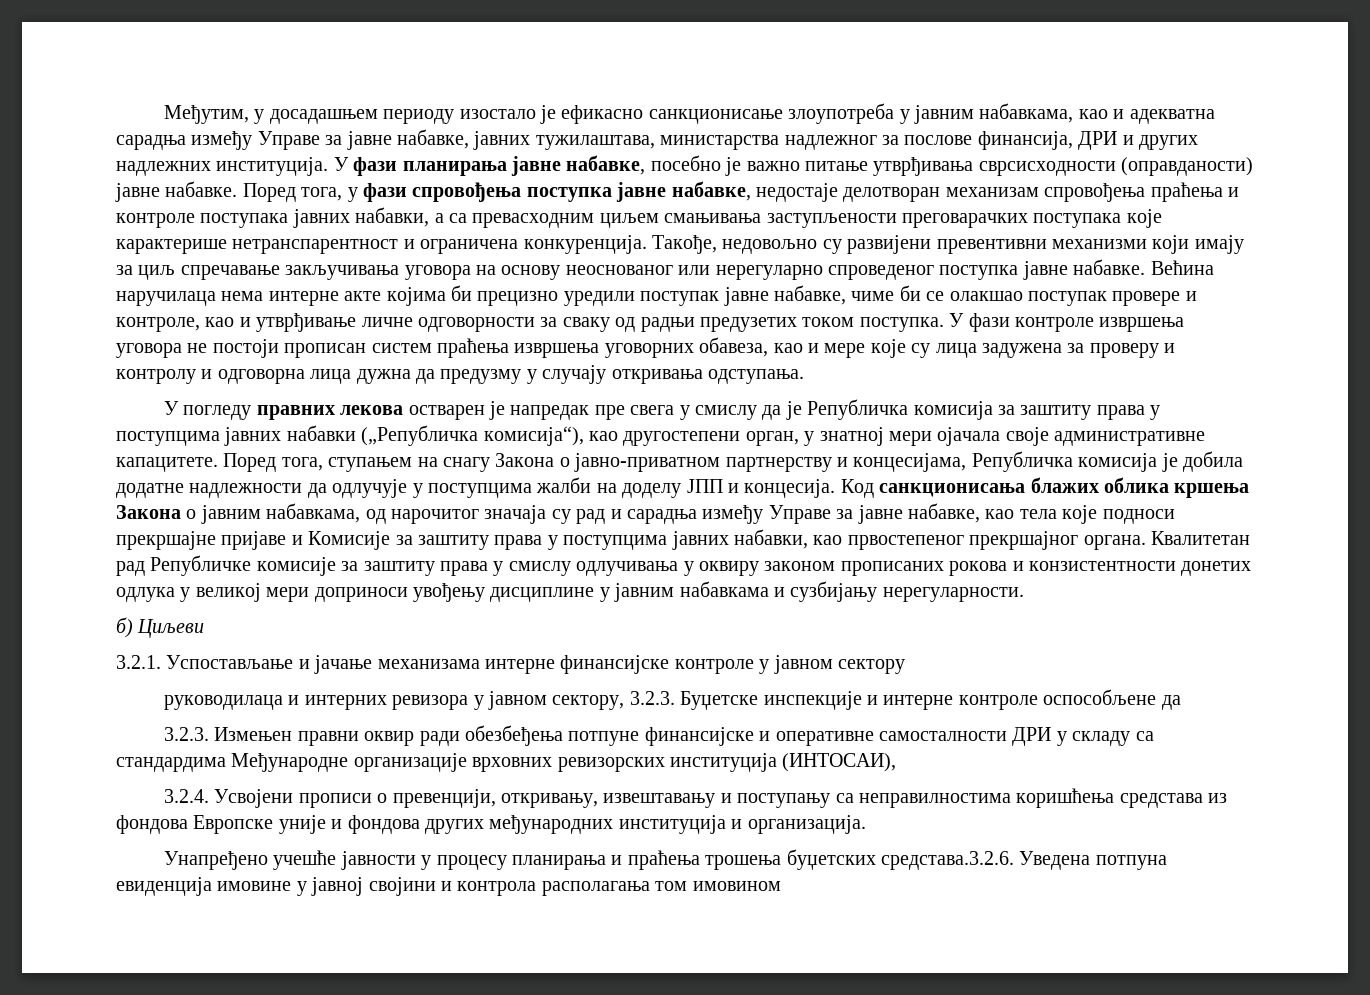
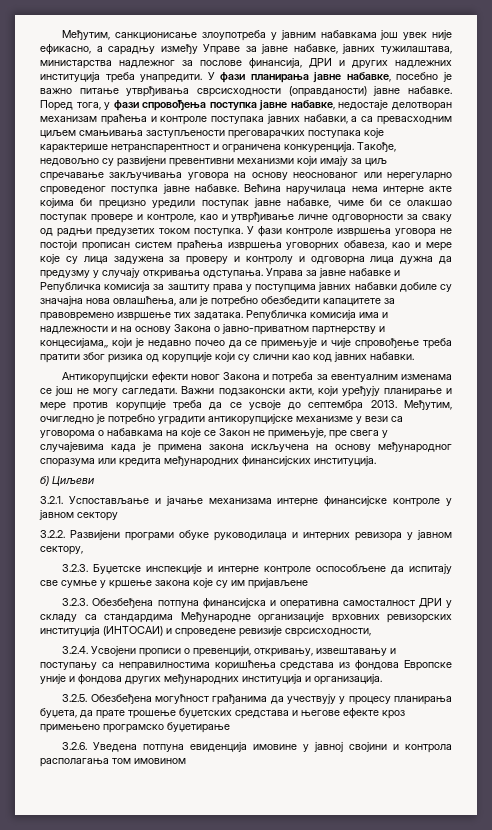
[164,103,1215,124] [116,135,186,150] Међутим, у досадашњем периоду изостало је ефикасно санкционисање злоупотреба у јавним набавкама, као и адекватна сарадња -> [62,30,452,41] [40,44,156,55] Међутим, санкционисање злоупотреба у јавним набавкама још увек није ефикасно, а сарадњу
[216,157,329,176] институција. -> [40,72,203,83] институција треба унапредити.
[1044,183,1146,202] спровођења -> (97, 119) none
[164,401,802,420] // У погледу правних лекова остварен је напредак пре свега у смислу да је -> [266,268,400,279] Управа за јавне набавке и
[361,425,1206,446] [116,453,490,472] („Републичка комисија“), као другостепени орган, у знатној мери ојачала своје административне капацитете. Поред тога, ступањем на снагу -> [399,282,452,292] [40,296,395,307] [40,310,388,321] [40,326,171,334] добиле су значајна нова овлашћења, али је потребно обезбедити капацитете за правовремено извршење тих задатака. Републичка комисија има и надлежности и на основу
[853,451,1243,472] [116,477,1250,498] [116,503,1175,524] [116,529,1250,550] [116,555,1252,576] [116,581,1024,602] концесијама, Републичка комисија је добила додатне надлежности да одлучује у поступцима жалби на доделу ЈПП и концесија. Код санкционисања блажих облика кршења Закона о јавним набавкама, од нарочитог значаја су рад и сарадња између Управе за јавне набавке, као тела које подноси прекршајне пријаве и Комисије за заштиту права у поступцима јавних набавки, као првостепеног прекршајног органа. Квалитетан рад Републичке комисије за заштиту права у смислу одлучивања у оквиру законом прописаних рокова и конзистентности донетих одлука у великој мери доприноси увођењу дисциплине у јавним набавкама и сузбијању нерегуларности. -> [40,338,453,349] [40,352,414,363] [62,372,452,383] [40,386,452,397] [40,400,453,411] [40,414,403,425] [40,428,388,439] [40,442,452,453] [40,456,376,467] концесијама,, који је недавно почео да се примењује и чије спровођење треба пратити због ризика од корупције који су слични као код јавних набавки. // Антикорупцијски ефекти новог Закона и потреба за евентуалним изменама се још не могу сагледати. Важни подзаконски акти, који уређују планирање и мере против корупције треба да се усвоје до септембра 2013. Међутим, очигледно је потребно уградити антикорупцијске механизме у вези са уговорома о набавкама на које се Закон не примењује, пре свега у случајевима када је примена закона искључена на основу међународног споразума или кредита међународних финансијских институција.
(905, 666) none -> [40,530,209,541] 3.2.2. Развијени програми обуке
(625, 702) none -> (83, 550) //
[164,725,1008,746] // 3.2.3. Измењен правни оквир ради обезбеђења потпуне финансијске и оперативне самосталности -> [408,564,452,574] [40,578,308,589] [62,598,415,609] испитају све сумње у кршење закона које су им пријављене // 3.2.3. Обезбеђена потпуна финансијска и оперативна самосталност
[782,753,897,772] (ИНТОСАИ), -> [103,626,371,637] (ИНТОСАИ) и спроведене ревизије сврсисходности,
[164,849,1015,870] Унапређено учешће јавности у процесу планирања и праћења трошења буџетских средстава.3.2.6. -> [62,694,452,705] [40,708,405,719] [40,722,230,733] [62,742,88,750] 3.2.5. Обезбеђена могућност грађанима да учествују у процесу планирања буџета, да прате трошење буџетских средстава и његове ефекте кроз примењено програмско буџетирање // 3.2.6.

